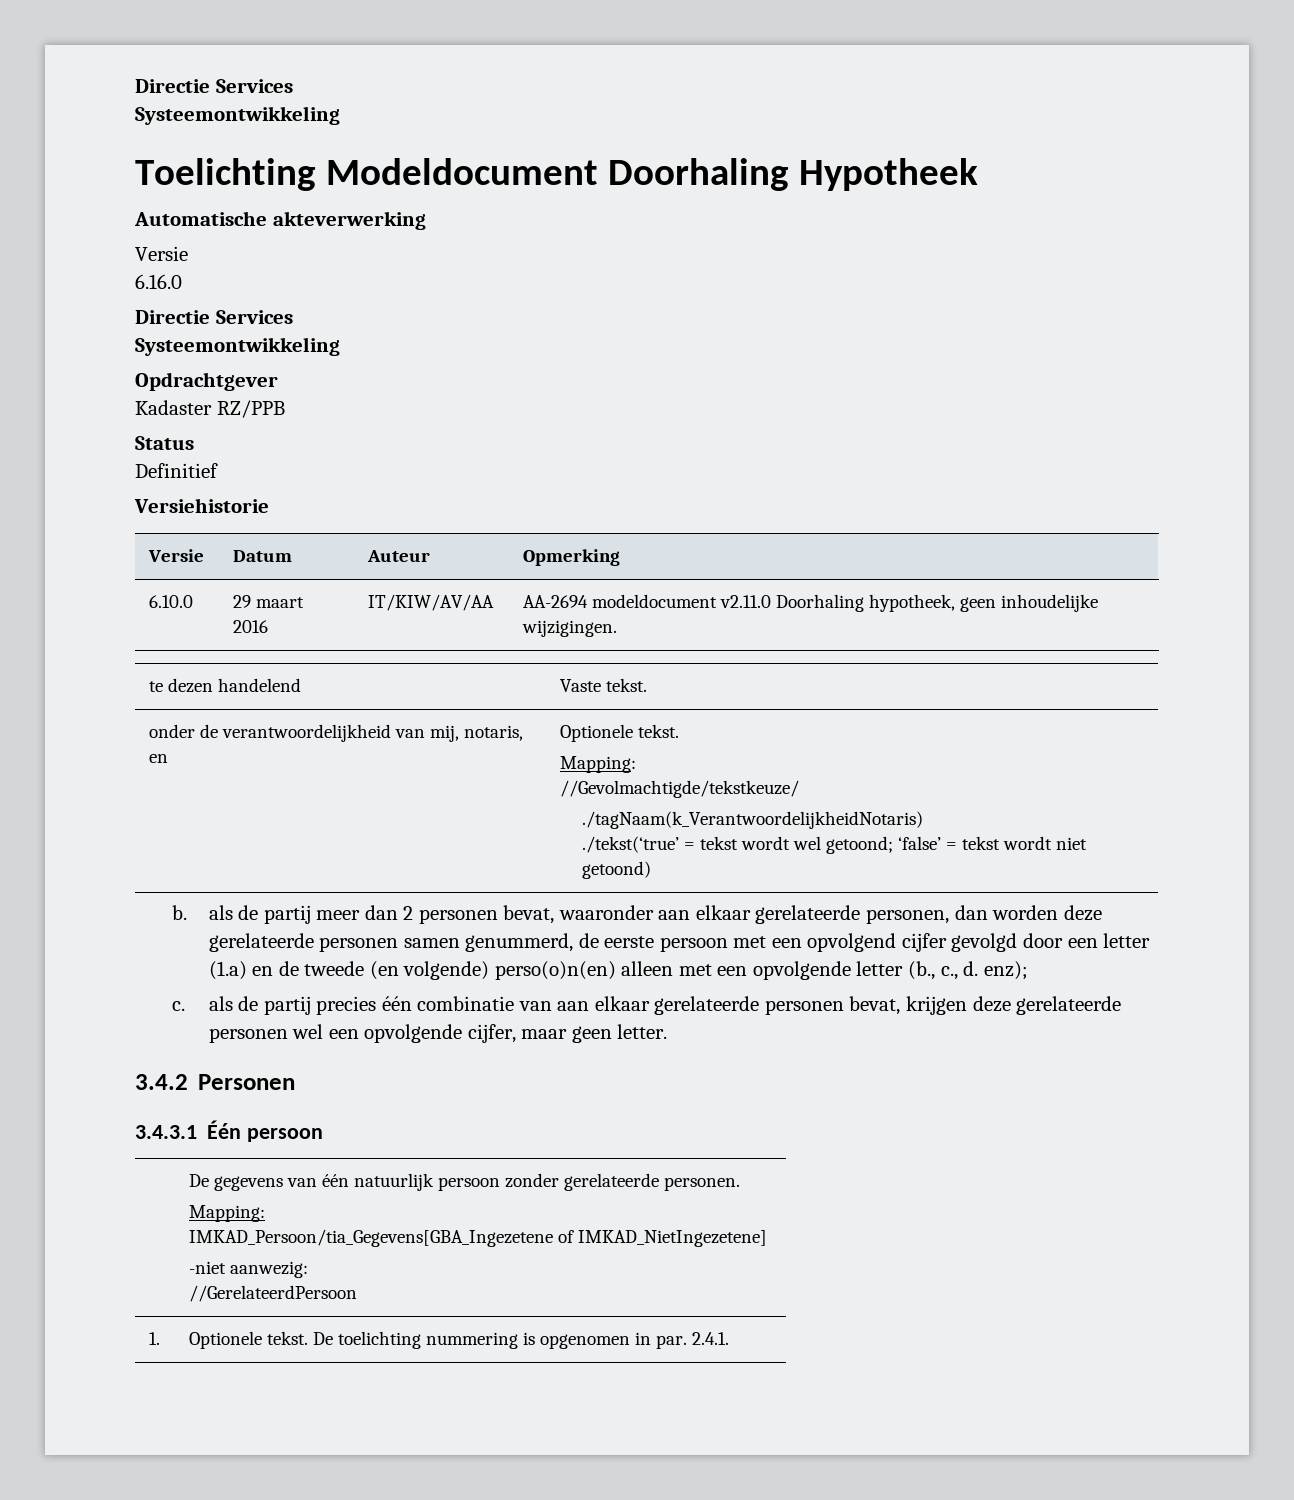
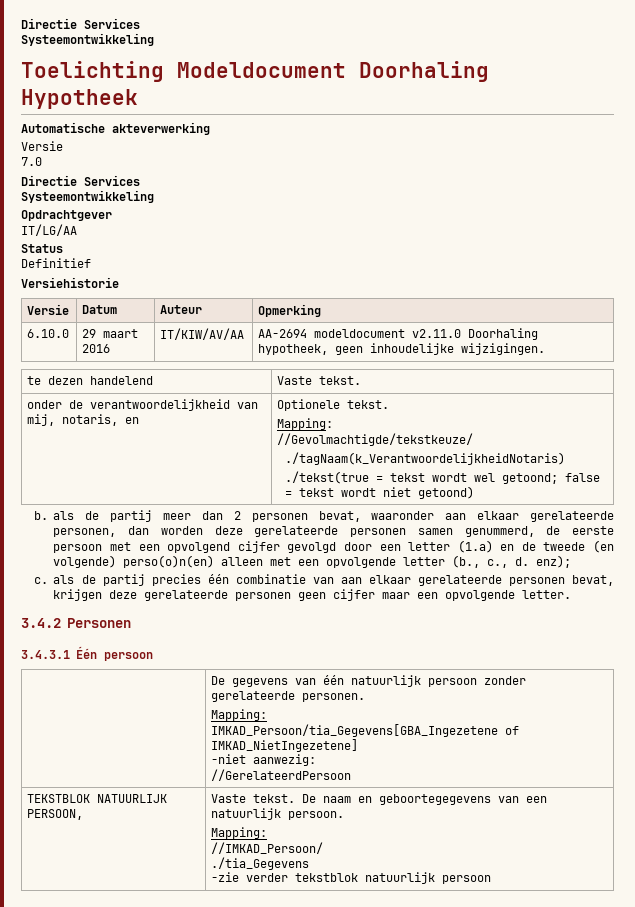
[135,274,182,289] 6.16.0 -> [21,157,42,166] 7.0
[135,400,285,418] Kadaster RZ/PPB -> [21,224,77,236] IT/LG/AA
[582,836,680,853] ./tekst(‘true’ -> [285,471,370,484] ./tekst(true
[898,836,942,850] ‘false’ -> [565,473,601,482] false
[292,1024,612,1043] wel een opvolgende cijfer, maar geen -> [298,589,516,601] geen cijfer maar een opvolgende
[149,1332,161,1345] [189,1331,730,1349] 1. | Optionele tekst. De toelichting nummering is opgenomen in par. 2.4.1. -> [27,794,168,803] [27,809,84,820] [211,794,548,805] [211,808,345,820] [211,827,268,839] [211,842,324,854] [211,857,310,870] [211,872,492,884] TEKSTBLOK NATUURLIJK PERSOON, | Vaste tekst. De naam en geboortegegevens van een natuurlijk persoon. // Mapping: // //IMKAD_Persoon/ // ./tia_Gegevens // -zie verder tekstblok natuurlijk persoon

